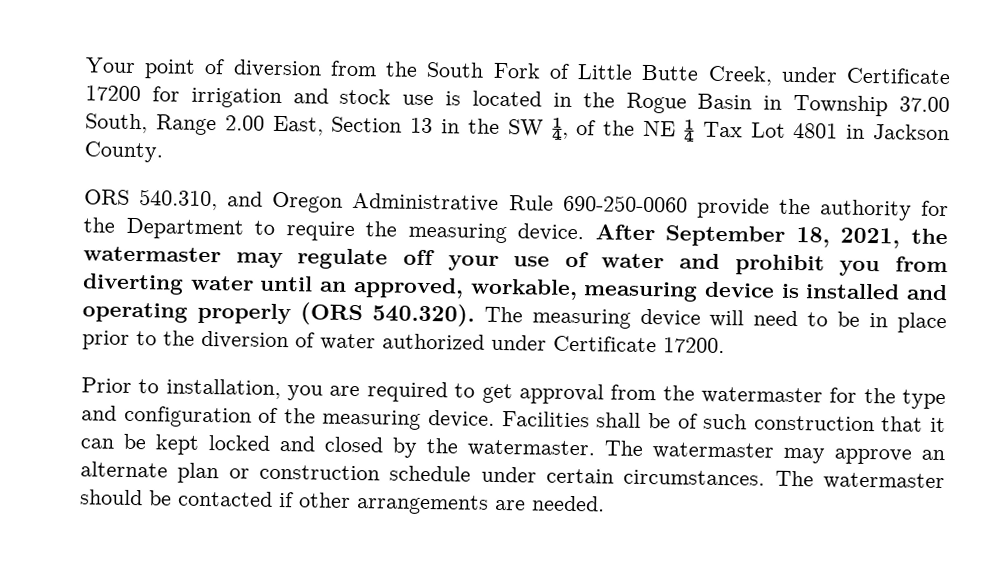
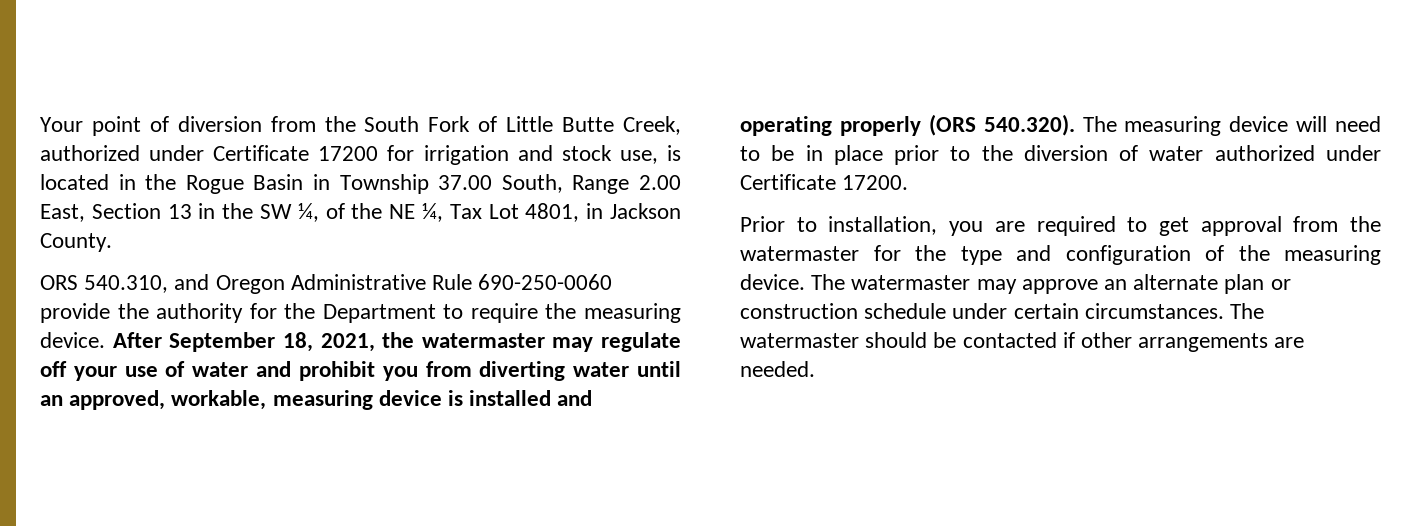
(773, 75) none -> [40,145,140,161] authorized
[402,94,435,106] use -> [619,150,658,164] use,
[683,119,695,142] ¼ -> [422,203,444,222] ¼,
[793,122,839,139] 4801 -> [525,203,580,222] 4801,
[501,411,947,433] [80,433,595,458] Facilities shall be of such construction that it can be kept locked and closed by the watermaster. -> (805, 282) none

